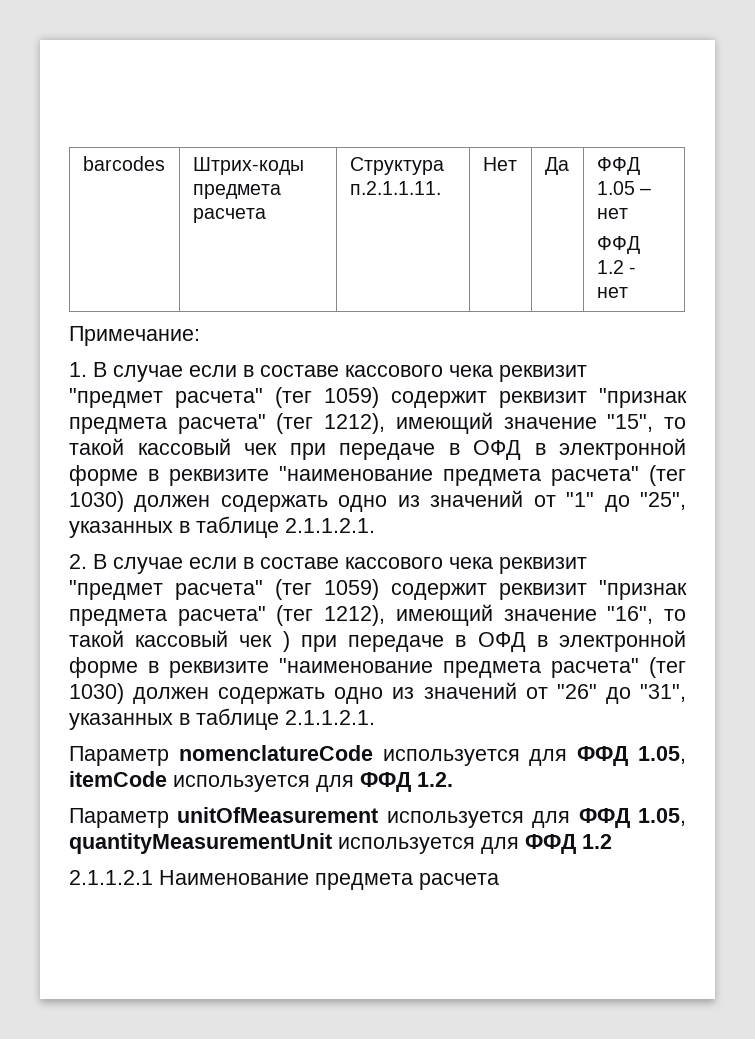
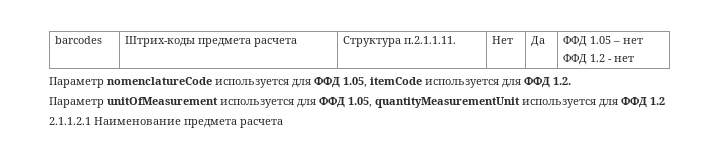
[69,326,200,346] [69,362,587,382] [69,387,687,408] [69,412,686,434] [69,438,686,460] [69,465,686,486] [69,490,687,512] [69,516,375,538] [69,554,587,574] [69,579,687,600] [69,604,686,626] [69,630,686,652] [69,657,686,678] [69,682,686,704] [69,708,375,730] // Примечание: // 1. В случае если в составе кассового чека реквизит "предмет расчета" (тег 1059) содержит реквизит "признак предмета расчета" (тег 1212), имеющий значение "15", то такой кассовый чек при передаче в ОФД в электронной форме в реквизите "наименование предмета расчета" (тег 1030) должен содержать одно из значений от "1" до "25", указанных в таблице 2.1.1.2.1. // 2. В случае если в составе кассового чека реквизит "предмет расчета" (тег 1059) содержит реквизит "признак предмета расчета" (тег 1212), имеющий значение "16", то такой кассовый чек ) при передаче в ОФД в электронной форме в реквизите "наименование предмета расчета" (тег 1030) должен содержать одно из значений от "26" до "31", указанных в таблице 2.1.1.2.1. -> (634, 59) none

